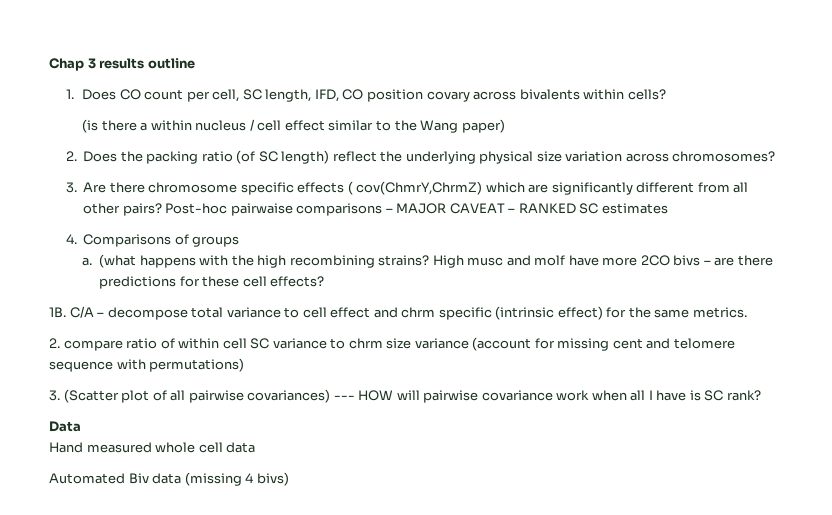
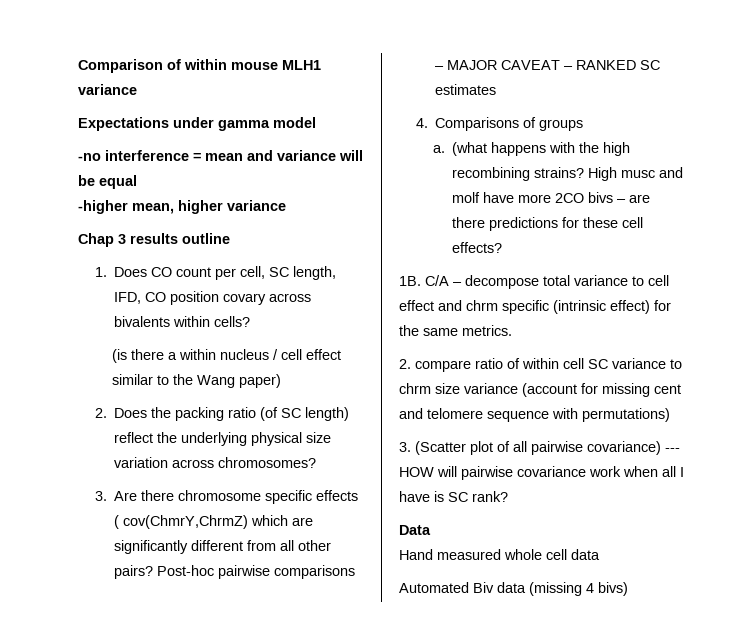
(49, 64) none -> [78,59,321,73] [78,84,137,95] [78,117,316,131] [78,150,363,161] [78,175,137,189] [78,200,286,214] Comparison of within mouse MLH1 variance // Expectations under gamma model // -no interference = mean and variance will be equal // -higher mean, higher variance //
[230,203,293,216] pairwaise -> [218,565,271,579] pairwise
[247,389,331,403] covariances) -> [587,441,661,455] covariance)

